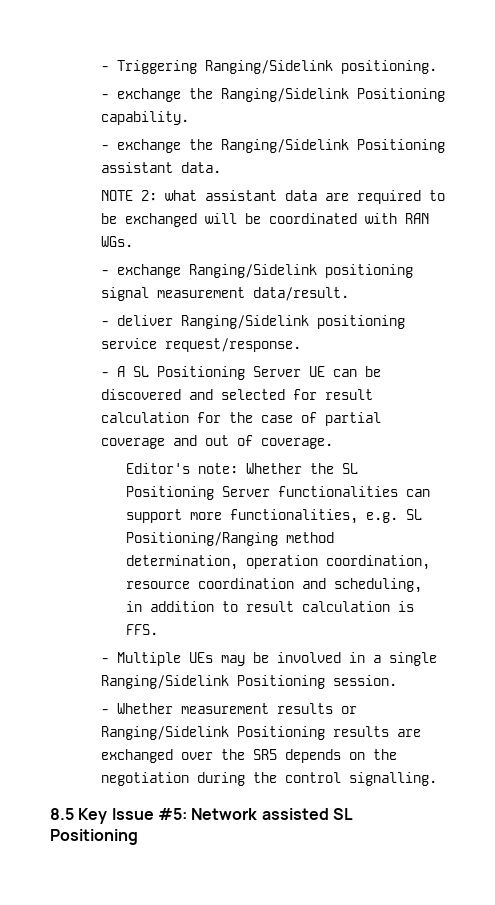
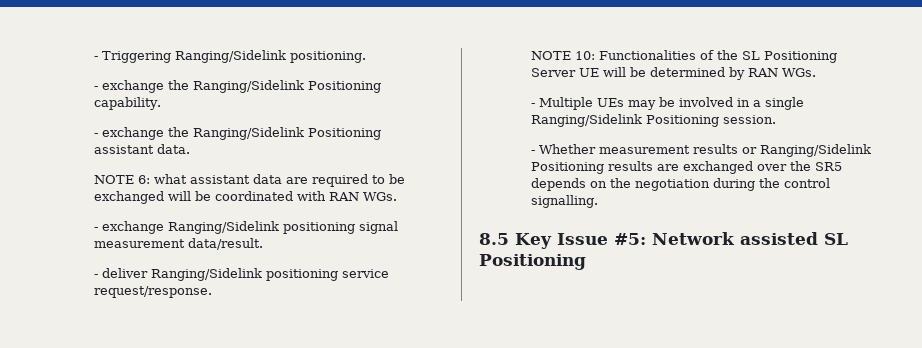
[140,190,157,201] 2: -> [137,175,150,184] 6:
[100,366,381,380] [100,389,373,400] [100,412,381,426] [100,435,333,449] [125,463,358,474] [125,486,430,500] [125,509,422,524] [125,532,334,546] [125,555,430,570] [125,578,422,593] [125,601,414,612] [125,624,158,635] - A SL Positioning Server UE can be discovered and selected for result calculation for the case of partial coverage and out of coverage. // Editor's note: Whether the SL Positioning Server functionalities can support more functionalities, e.g. SL Positioning/Ranging method determination, operation coordination, resource coordination and scheduling, in addition to result calculation is FFS. -> [530,50,837,63] [530,67,816,80] NOTE 10: Functionalities of the SL Positioning Server UE will be determined by RAN WGs.

